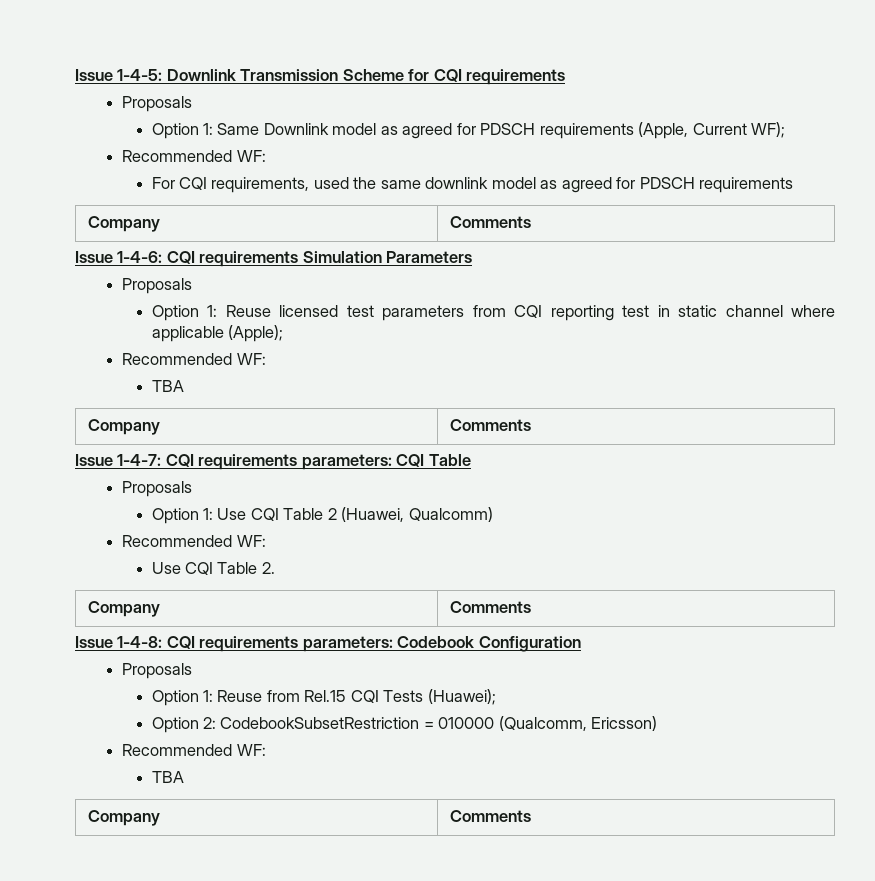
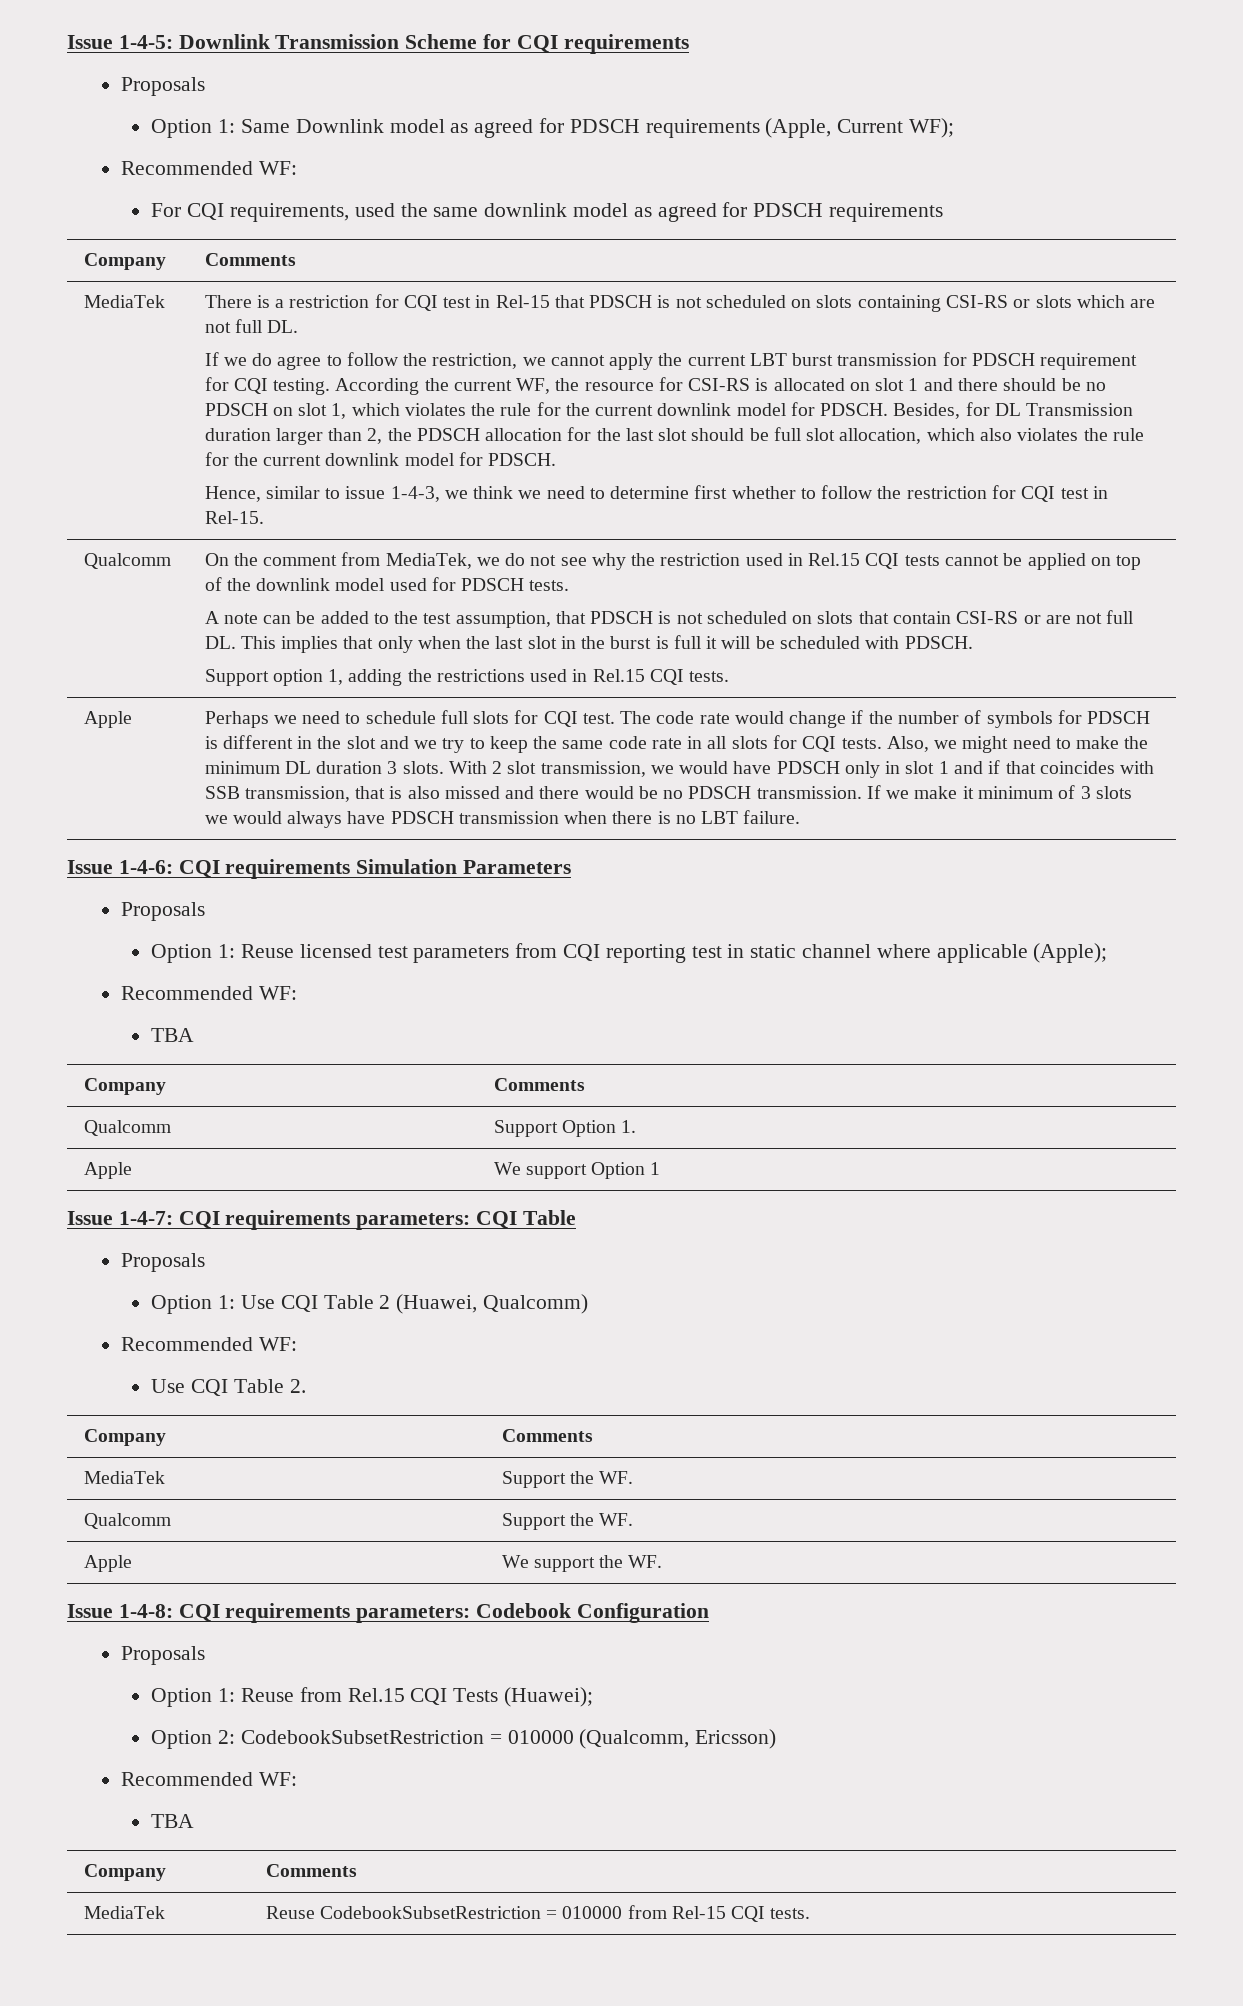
(531, 222) none -> [83,295,165,308] [204,294,1156,312] [204,319,299,333] [204,352,1138,370] [204,377,1106,395] [204,402,1134,419] [204,427,1144,445] [204,452,557,466] [204,485,1108,502] [204,511,264,524] [83,553,171,569] [204,552,1142,570] [204,577,570,591] [204,610,1135,628] [204,635,973,653] [204,669,730,686] [83,711,132,728] [204,710,1151,728] [204,735,1149,753] [204,760,1155,778] [204,785,1132,802] [204,810,801,828] // MediaTek | There is a restriction for CQI test in Rel-15 that PDSCH is not scheduled on slots containing CSI-RS or slots which are not full DL. // If we do agree to follow the restriction, we cannot apply the current LBT burst transmission for PDSCH requirement for CQI testing. According the current WF, the resource for CSI-RS is allocated on slot 1 and there should be no PDSCH on slot 1, which violates the rule for the current downlink model for PDSCH. Besides, for DL Transmission duration larger than 2, the PDSCH allocation for the last slot should be full slot allocation, which also violates the rule for the current downlink model for PDSCH. // Hence, similar to issue 1-4-3, we think we need to determine first whether to follow the restriction for CQI test in Rel-15. // Qualcomm | On the comment from MediaTek, we do not see why the restriction used in Rel.15 CQI tests cannot be applied on top of the downlink model used for PDSCH tests. // A note can be added to the test assumption, that PDSCH is not scheduled on slots that contain CSI-RS or are not full DL. This implies that only when the last slot in the burst is full it will be scheduled with PDSCH. // Support option 1, adding the restrictions used in Rel.15 CQI tests. // Apple | Perhaps we need to schedule full slots for CQI test. The code rate would change if the number of symbols for PDSCH is different in the slot and we try to keep the same code rate in all slots for CQI tests. Also, we might need to make the minimum DL duration 3 slots. With 2 slot transmission, we would have PDSCH only in slot 1 and if that coincides with SSB transmission, that is also missed and there would be no PDSCH transmission. If we make it minimum of 3 slots we would always have PDSCH transmission when there is no LBT failure.
(531, 425) none -> [83,1120,171,1136] [493,1120,637,1137] [83,1162,132,1179] [493,1162,661,1179] // Qualcomm | Support Option 1. // Apple | We support Option 1
(531, 607) none -> [83,1471,165,1484] [501,1471,634,1488] [83,1513,171,1529] [501,1513,634,1530] [83,1555,132,1572] [501,1555,663,1572] // MediaTek | Support the WF. // Qualcomm | Support the WF. // Apple | We support the WF.
(531, 816) none -> [83,1906,165,1919] [265,1905,811,1922] // MediaTek | Reuse CodebookSubsetRestriction = 010000 from Rel-15 CQI tests.

